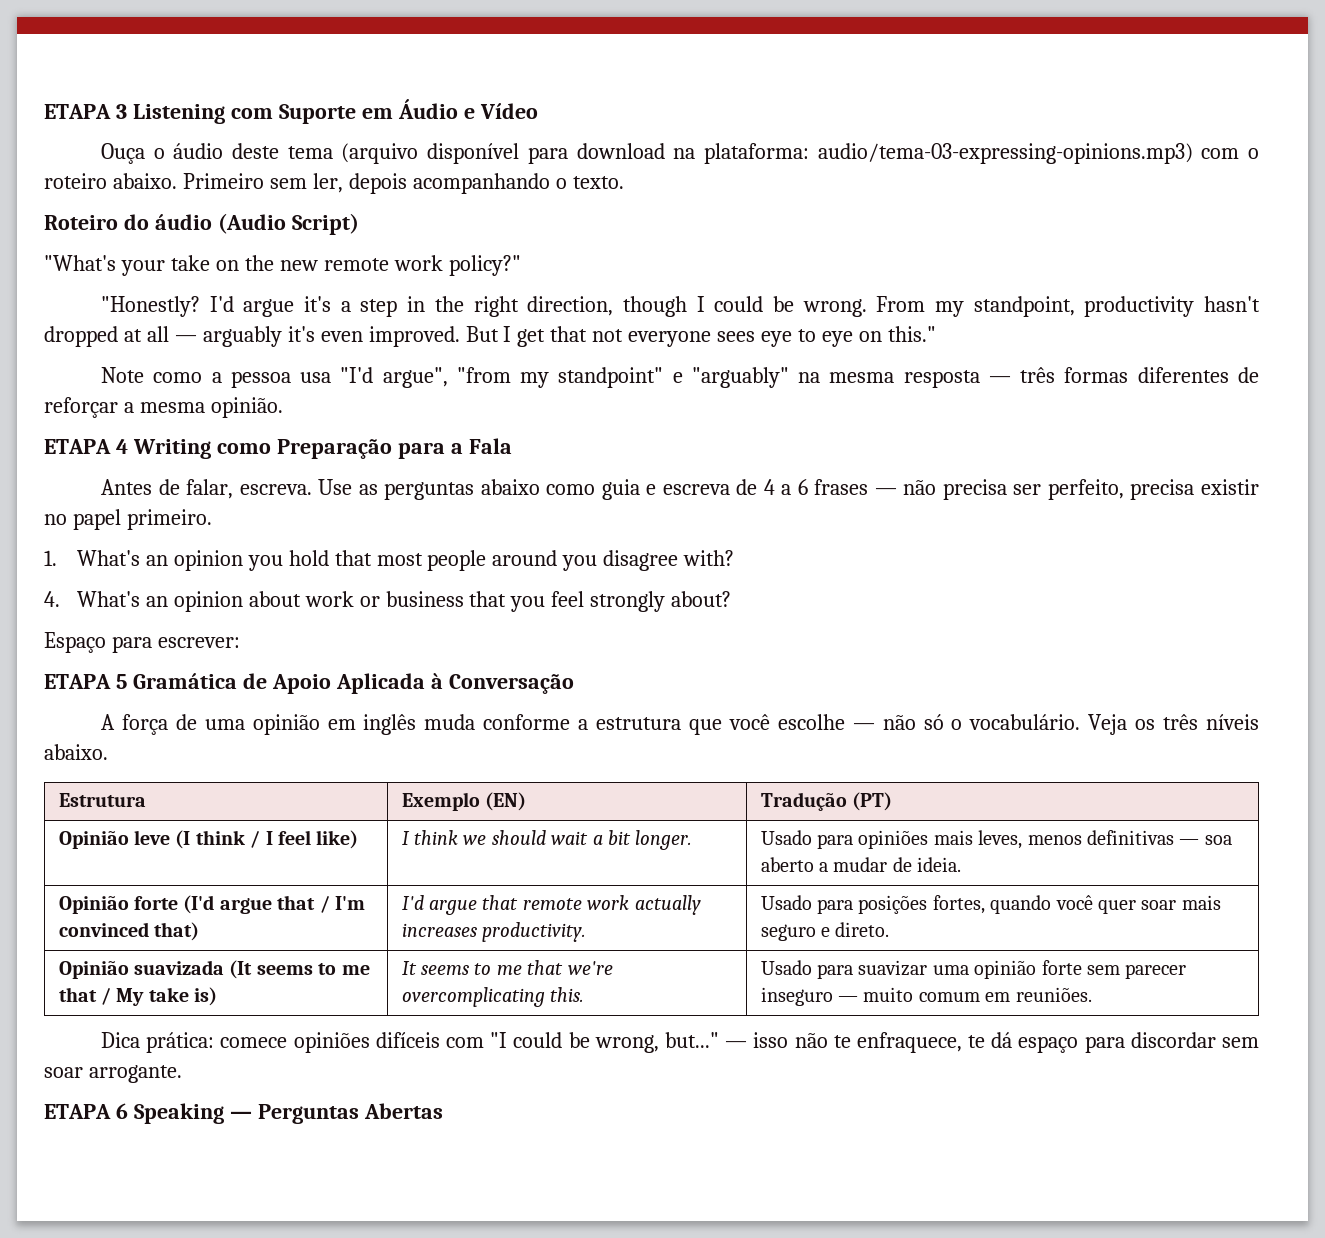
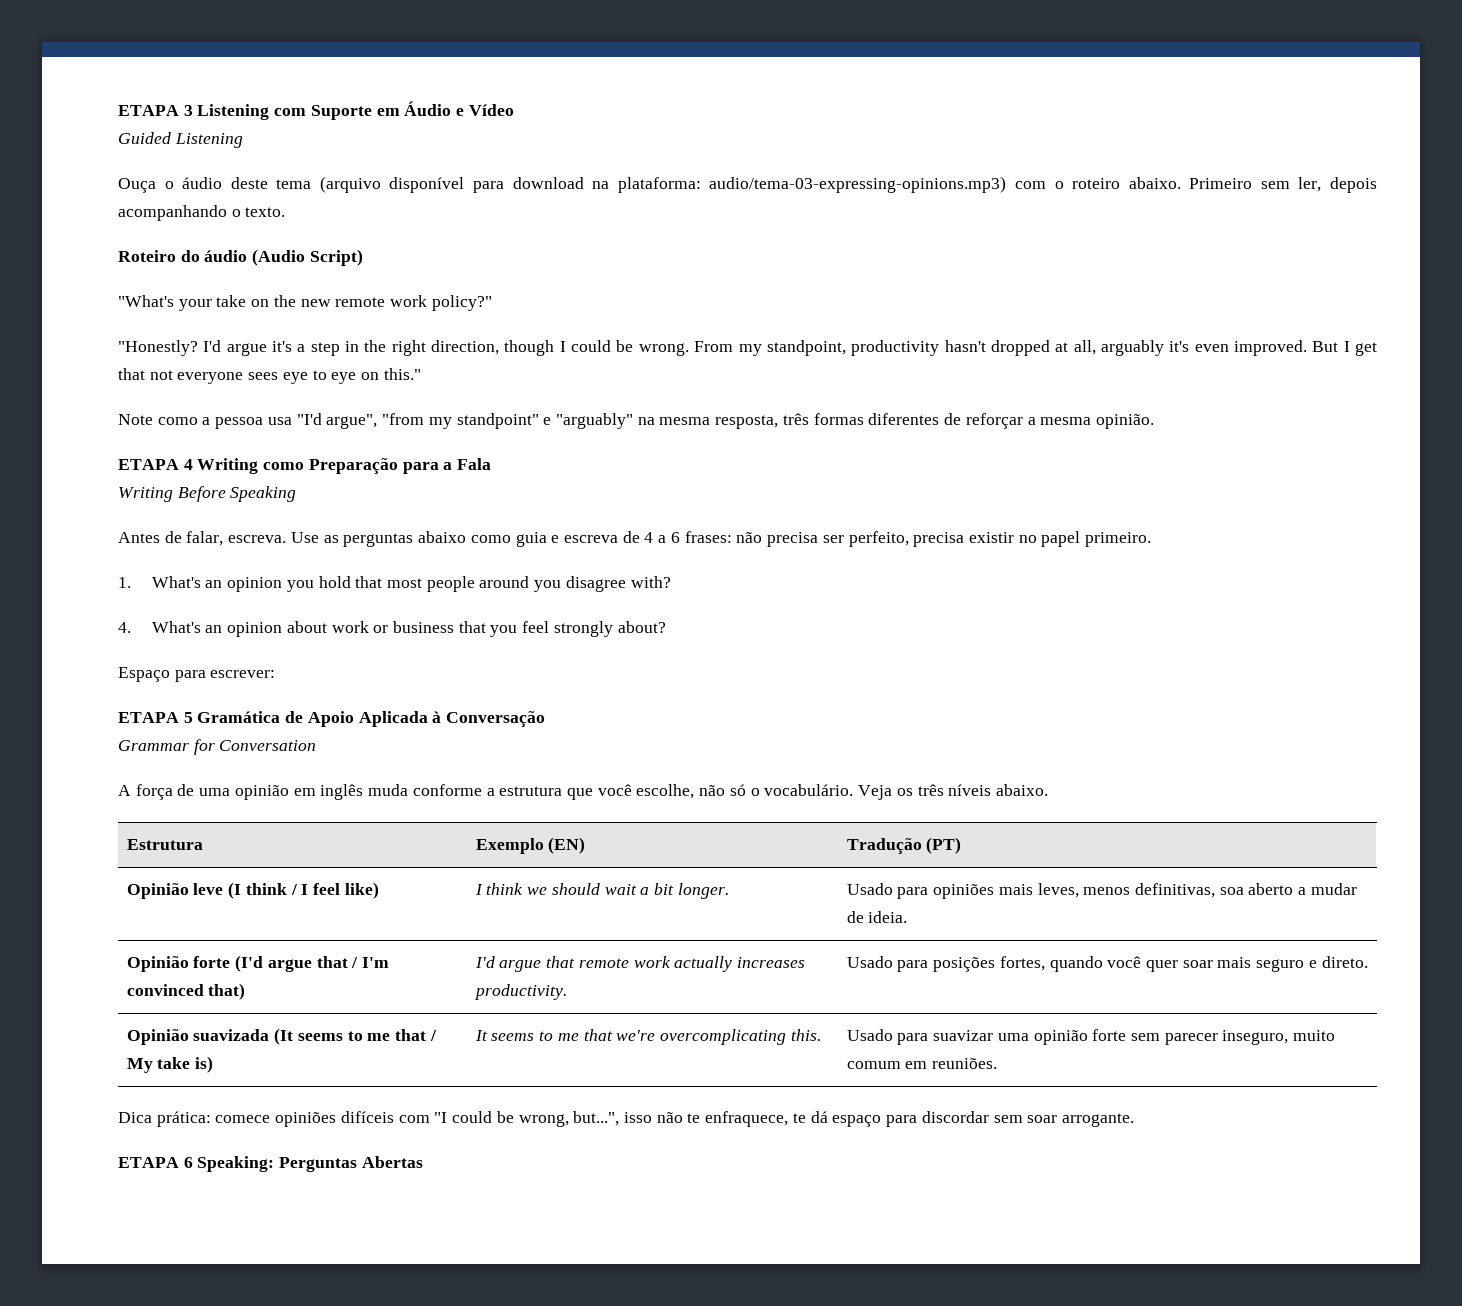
(538, 111) none -> [118,132,243,148] // Guided Listening
[146,326,197,342] all — -> [1073,340,1096,355] all,
[903,370,1011,388] resposta — -> [715,415,779,429] resposta,
(512, 446) none -> [118,486,297,502] // Writing Before Speaking
[814,479,897,495] frases — -> [684,531,732,543] frases:
(574, 684) none -> [118,739,317,755] // Grammar for Conversation
[777,714,875,730] escolhe — -> [636,784,695,799] escolhe,
[1086,830,1200,845] definitivas — -> [1134,883,1215,898] definitivas,
[760,987,858,1006] inseguro — -> [1222,1030,1289,1045] inseguro,
[664,1032,748,1048] but..." — -> [573,1111,620,1126] but...",
[133,1103,252,1124] Speaking — -> [197,1156,275,1172] Speaking:

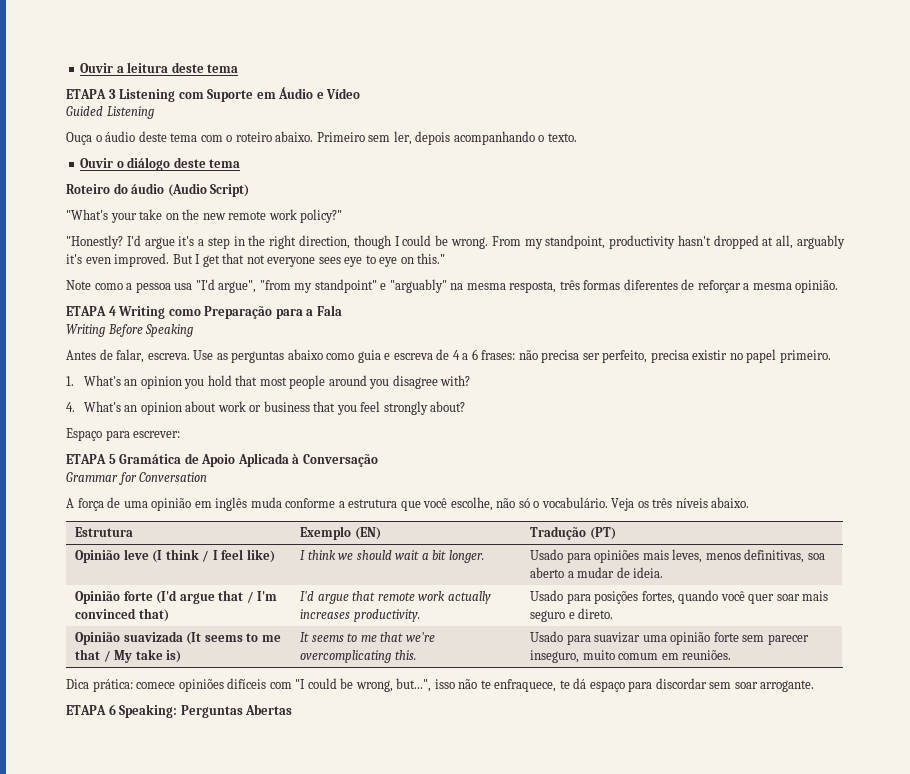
(118, 110) none -> [80,62,239,73] Ouvir a leitura deste tema //
[319,176,1007,193] (arquivo disponível para download na plataforma: audio/tema-03-expressing-opinions.mp3) -> (198, 137) none
(286, 212) none -> [80,157,241,171] // Ouvir o diálogo deste tema

